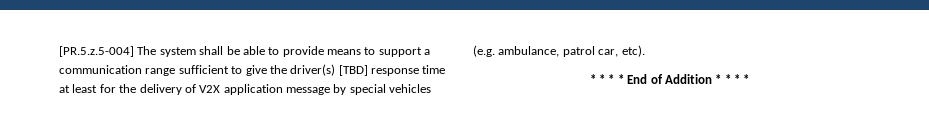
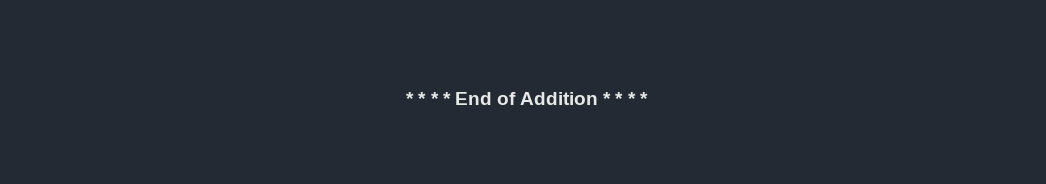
[59,46,431,57] [59,64,446,76] [59,84,432,95] [473,45,645,57] [PR.5.z.5-004] The system shall be able to provide means to support a communication range sufficient to give the driver(s) [TBD] response time at least for the delivery of V2X application message by special vehicles (e.g. ambulance, patrol car, etc). // -> (406, 98) none

